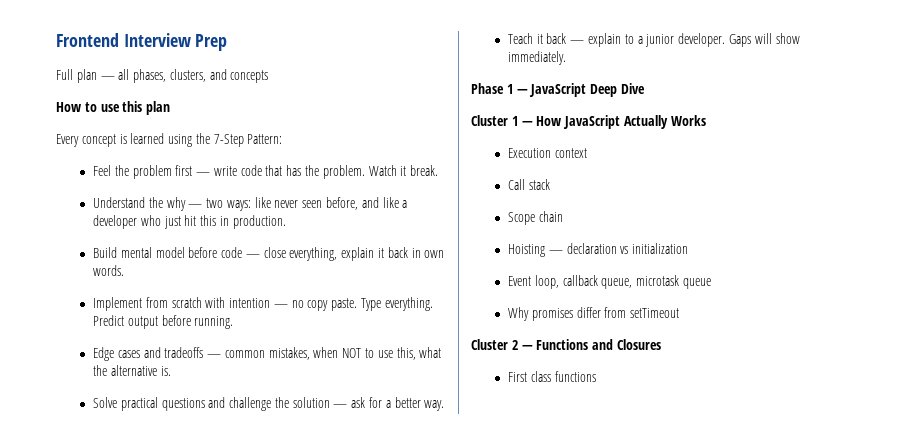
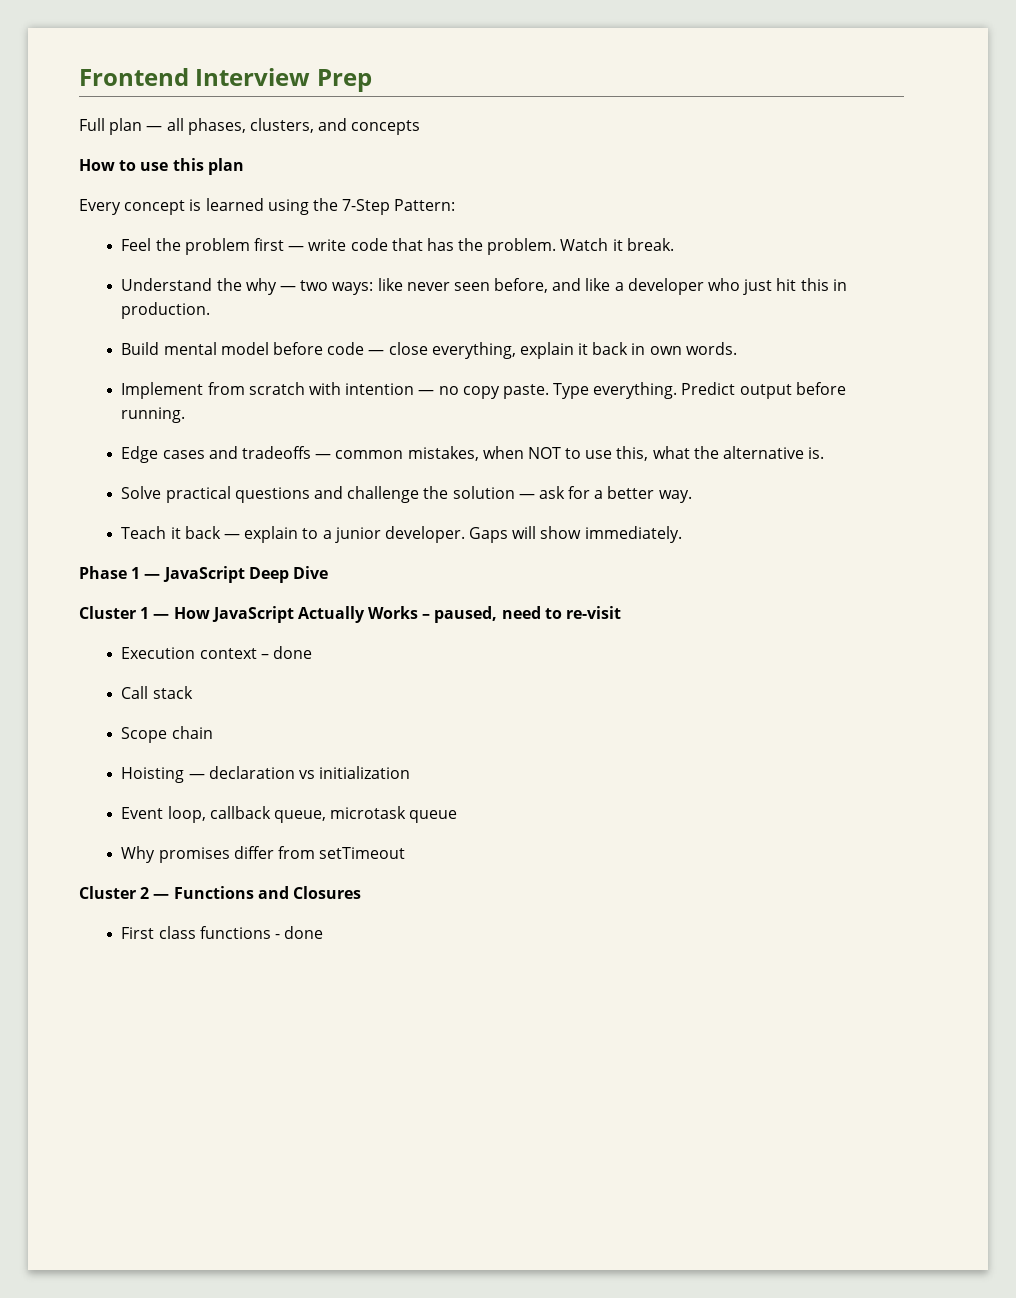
(706, 120) none -> [422,606,622,623] – paused, need to re-visit
(587, 153) none -> [260,646,312,659] – done
(596, 376) none -> [274,926,324,939] - done

